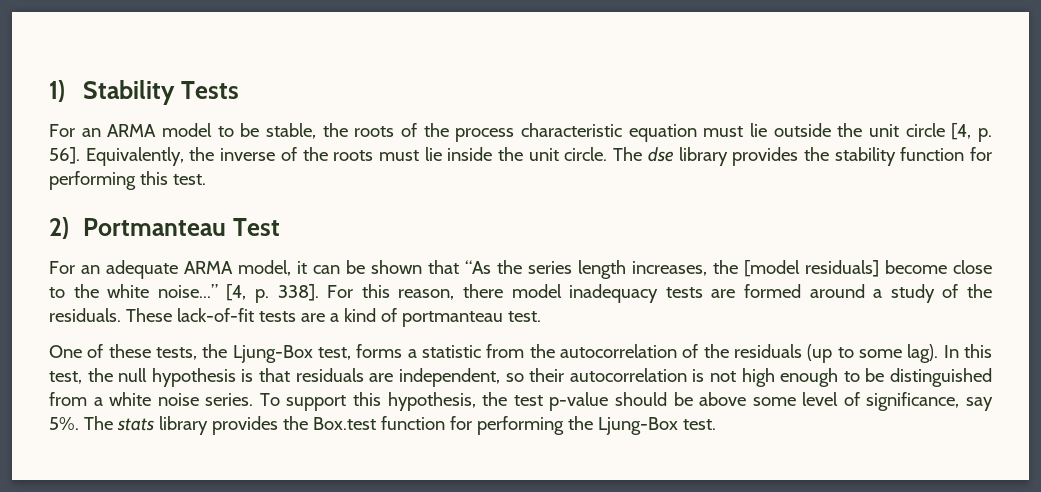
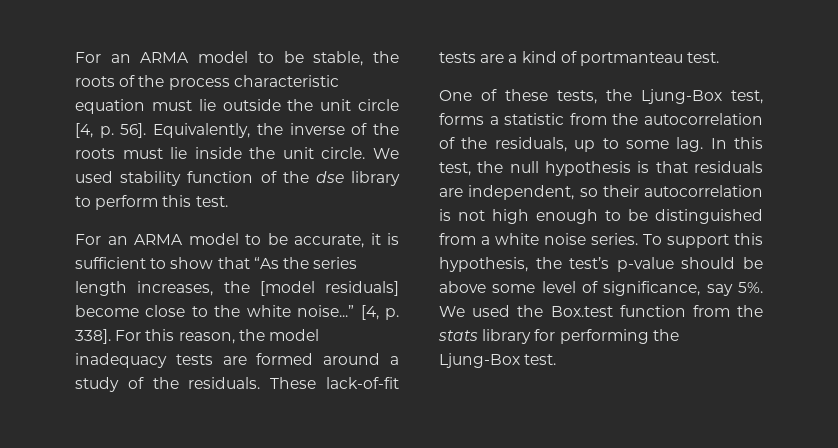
[49,80,239,105] 1) Stability Tests // -> (75, 57) none
[613,147,993,166] [49,171,136,190] The dse library provides the stability function for performing -> [372,148,399,159] [75,171,400,186] [75,195,159,210] We used stability function of the dse library to perform
[49,217,280,239] [49,260,422,279] // 2) Portmanteau Test // For an adequate ARMA model, it can be shown -> [75,233,399,248] [75,257,214,269] // For an ARMA model to be accurate, it is sufficient to show
[462,284,503,298] there -> [238,329,265,341] the
[734,344,833,363] residuals (up -> [494,137,596,152] residuals, up
[907,344,939,363] lag). -> [676,137,704,152] lag.
[513,395,543,406] test -> [569,257,610,269] test’s
[83,416,445,435] The stats library provides the Box.test function -> [439,305,763,317] [438,329,532,344] We used the Box.test function from the stats library

